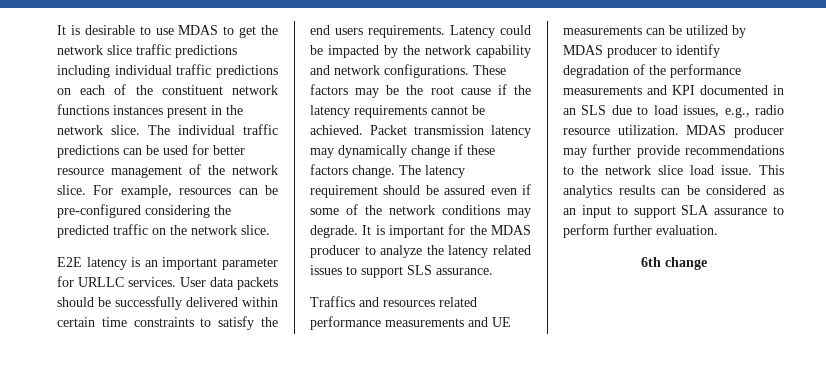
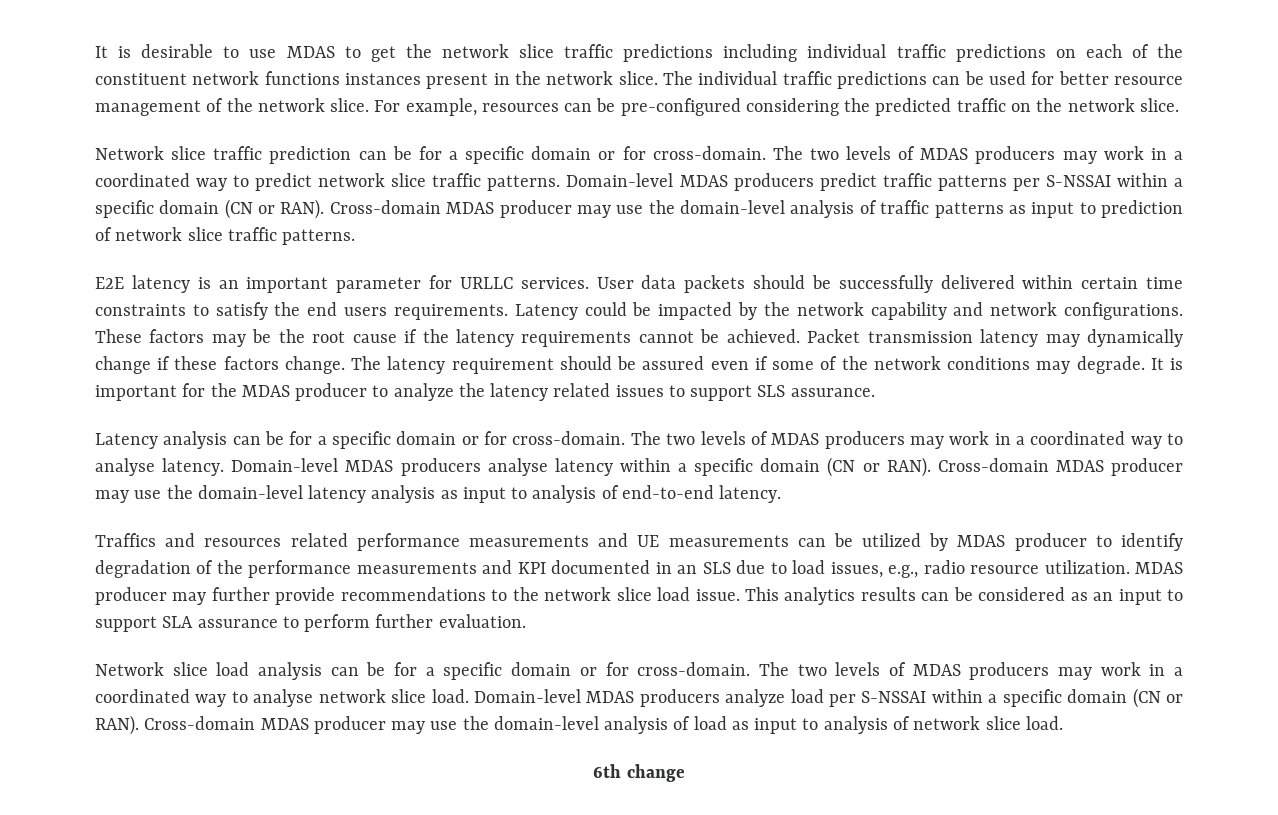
(270, 230) none -> [95,146,1183,164] [95,173,1183,191] [95,199,1183,219] [95,227,356,245] // Network slice traffic prediction can be for a specific domain or for cross-domain. The two levels of MDAS producers may work in a coordinated way to predict network slice traffic patterns. Domain-level MDAS producers predict traffic patterns per S-NSSAI within a specific domain (CN or RAN). Cross-domain MDAS producer may use the domain-level analysis of traffic patterns as input to prediction of network slice traffic patterns.
(493, 271) none -> [95,431,1183,449] [95,457,1183,477] [95,485,782,503] // Latency analysis can be for a specific domain or for cross-domain. The two levels of MDAS producers may work in a coordinated way to analyse latency. Domain-level MDAS producers analyse latency within a specific domain (CN or RAN). Cross-domain MDAS producer may use the domain-level latency analysis as input to analysis of end-to-end latency.
(718, 230) none -> [95,662,1183,680] [95,688,1183,708] [95,715,1063,735] // Network slice load analysis can be for a specific domain or for cross-domain. The two levels of MDAS producers may work in a coordinated way to analyse network slice load. Domain-level MDAS producers analyze load per S-NSSAI within a specific domain (CN or RAN). Cross-domain MDAS producer may use the domain-level analysis of load as input to analysis of network slice load.

